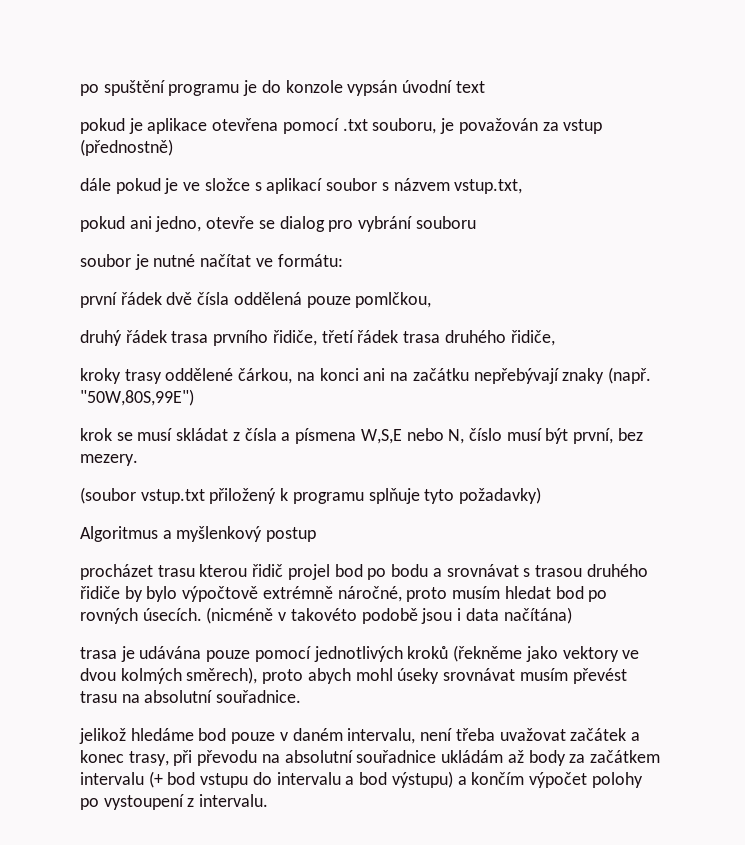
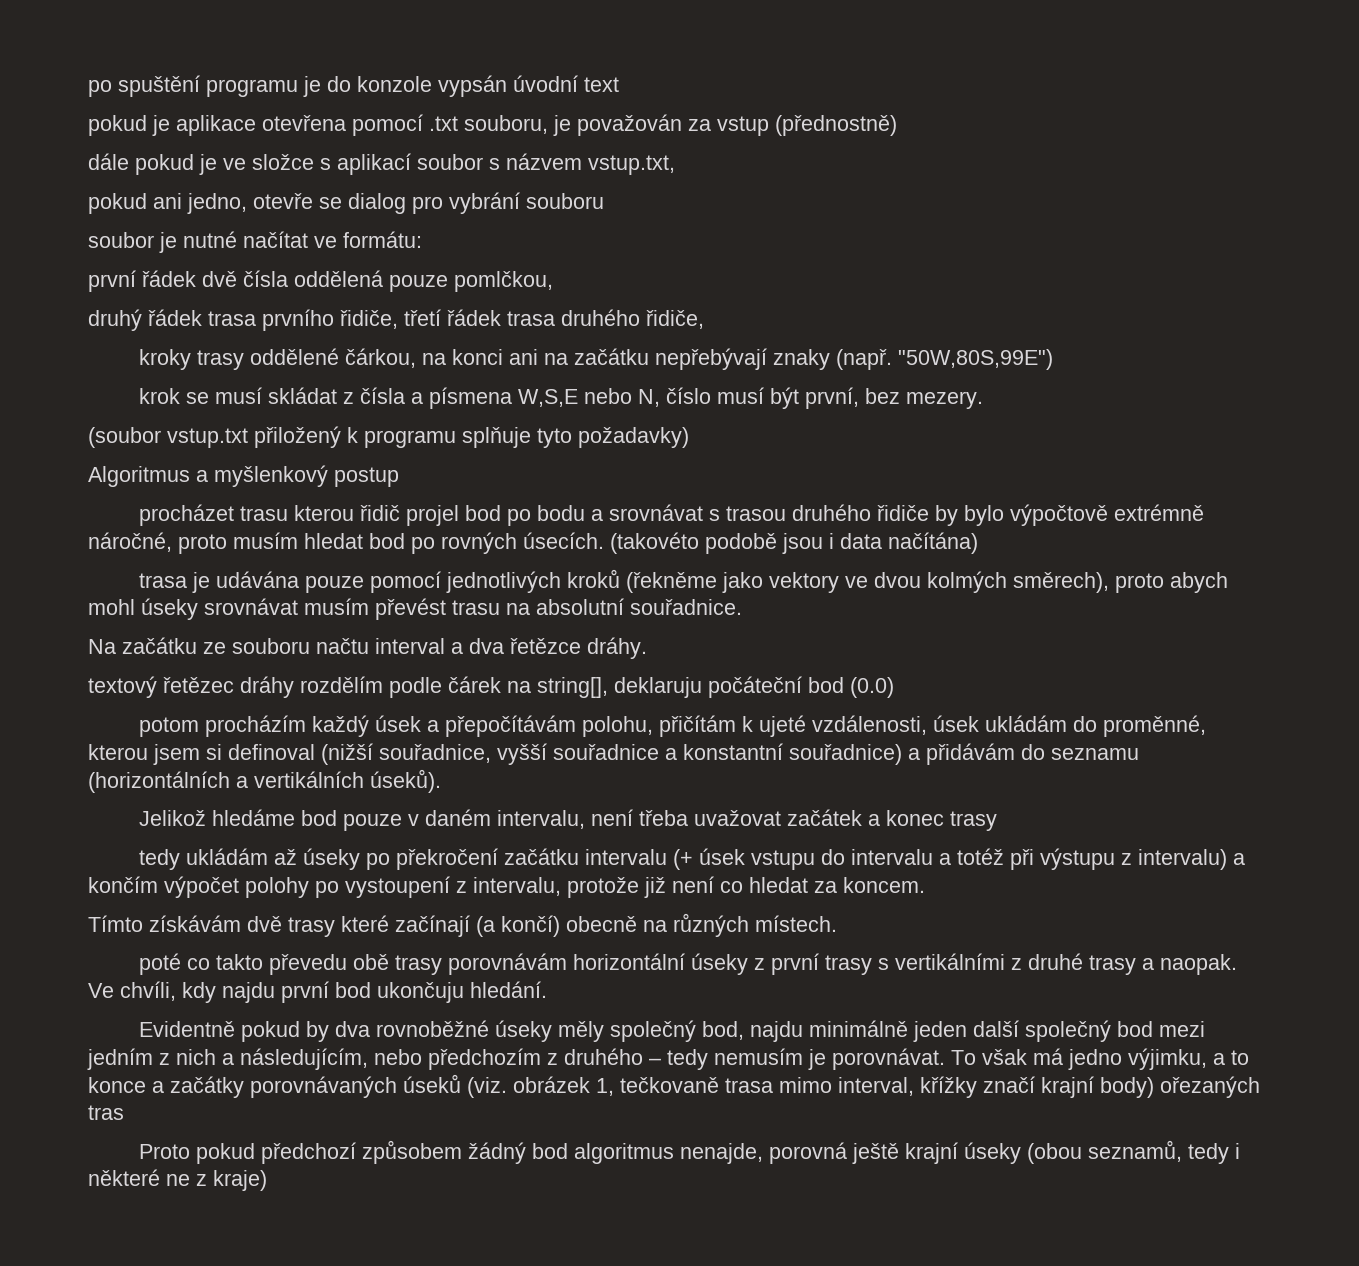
[206,607,357,624] (nicméně v takovéto -> [610,532,699,554] (takovéto
[79,728,126,744] jelikož -> [88,637,647,659] [88,676,894,698] [138,715,1206,737] [88,743,1139,765] [88,769,441,793] [138,810,206,826] Na začátku ze souboru načtu interval a dva řetězce dráhy. // textový řetězec dráhy rozdělím podle čárek na string[], deklaruju počáteční bod (0.0) // potom procházím každý úsek a přepočítávám polohu, přičítám k ujeté vzdálenosti, úsek ukládám do proměnné, kterou jsem si definoval (nižší souřadnice, vyšší souřadnice a konstantní souřadnice) a přidávám do seznamu (horizontálních a vertikálních úseků). // Jelikož
[128,750,660,766] trasy, při převodu na absolutní souřadnice ukládám až body za začátkem -> [949,811,997,831] [138,848,579,870] trasy // tedy ukládám až úseky po překročení začátku
[167,772,196,785] bod -> [698,848,745,865] úsek
[359,771,453,788] bod výstupu) -> [956,848,1227,870] totéž při výstupu z intervalu)
[199,794,269,807] intervalu. -> [473,876,925,898] [88,913,837,937] [138,953,1237,975] [88,981,547,1003] [138,1020,1205,1042] [87,1048,1249,1070] [88,1074,1260,1098] [88,1105,124,1120] [138,1140,1240,1164] [88,1169,267,1191] intervalu, protože již není co hledat za koncem. // Tímto získávám dvě trasy které začínají (a končí) obecně na různých místech. // poté co takto převedu obě trasy porovnávám horizontální úseky z první trasy s vertikálními z druhé trasy a naopak. Ve chvíli, kdy najdu první bod ukončuju hledání. // Evidentně pokud by dva rovnoběžné úseky měly společný bod, najdu minimálně jeden další společný bod mezi jedním z nich a následujícím, nebo předchozím z druhého – tedy nemusím je porovnávat. To však má jedno výjimku, a to konce a začátky porovnávaných úseků (viz. obrázek 1, tečkovaně trasa mimo interval, křížky značí krajní body) ořezaných tras // Proto pokud předchozí způsobem žádný bod algoritmus nenajde, porovná ještě krajní úseky (obou seznamů, tedy i některé ne z kraje)

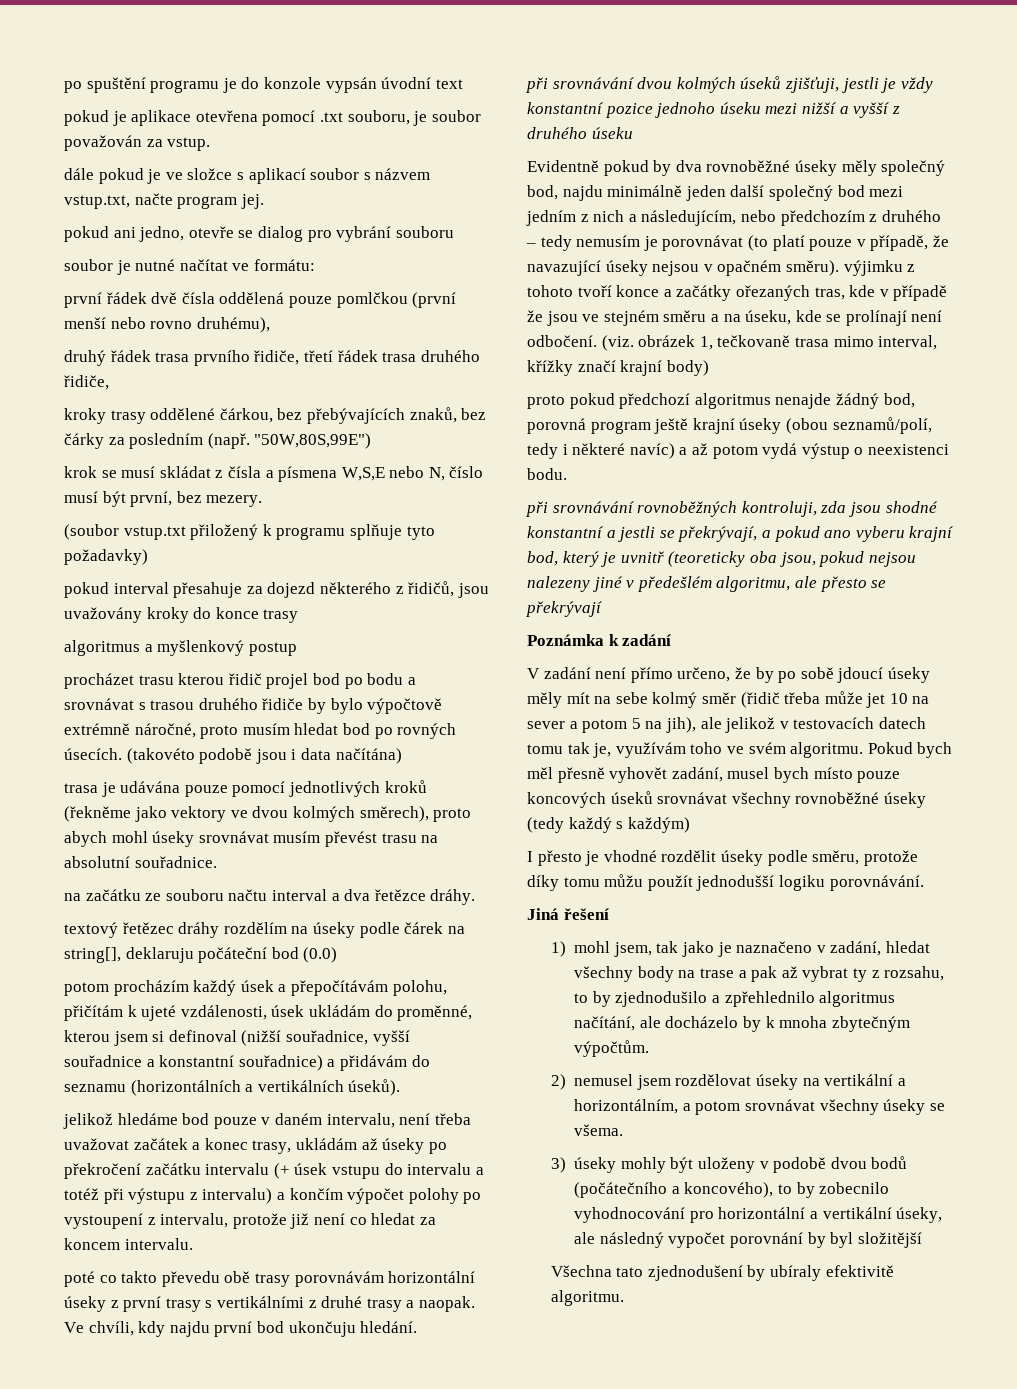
(571, 125) none -> [431,110,481,122] soubor
[717,115,897,136] vstup (přednostně) -> [167,137,211,151] vstup.
(675, 165) none -> [134,193,264,209] načte program jej.
[454,271,553,292] pomlčkou, -> [336,292,457,308] [64,317,270,333] pomlčkou (první menší nebo rovno druhému),
[421,348,830,370] na konci ani na začátku nepřebývají znaky -> [277,407,487,424] [64,433,204,449] bez přebývajících znaků, bez čárky za posledním
[88,466,190,487] Algoritmus -> [64,581,489,598] [64,607,299,623] [64,640,140,656] pokud interval přesahuje za dojezd některého z řidičů, jsou uvažovány kroky do konce trasy // algoritmus
[88,639,116,654] Na -> [64,893,81,901] na
(383, 684) none -> [291,922,355,938] na úseky
[138,810,206,826] Jelikož -> [63,1113,113,1129] jelikož
[949,811,997,831] [138,849,180,870] trasy // tedy -> [252,1140,292,1154] trasy,
[843,877,925,893] [88,913,837,937] koncem. // Tímto získávám dvě trasy které začínají (a končí) obecně na různých místech. -> [64,1238,193,1250] koncem intervalu.
(547, 989) none -> [526,76,933,93] [527,102,900,118] [527,127,633,139] // při srovnávání dvou kolmých úseků zjišťuji, jestli je vždy konstantní pozice jednoho úseku mezi nižší a vyšší z druhého úseku
[832,1048,1249,1070] [88,1074,461,1098] porovnávat. To však má jedno výjimku, a to konce a začátky porovnávaných úseků -> [662,235,949,251] [527,260,916,276] [527,285,948,301] [527,310,943,326] [527,335,597,347] porovnávat (to platí pouze v případě, že navazující úseky nejsou v opačném směru). výjimku z tohoto tvoří konce a začátky ořezaných tras, kde v případě že jsou ve stejném směru a na úseku, kde se prolínají není odbočení.
[1160,1076,1260,1098] [88,1105,124,1120] [138,1140,847,1164] ořezaných tras // Proto pokud předchozí způsobem žádný bod algoritmus nenajde, porovná -> [527,393,915,409] [527,418,651,434] // proto pokud předchozí algoritmus nenajde žádný bod, porovná program
[1087,1140,1182,1162] seznamů, -> [832,417,932,434] seznamů/polí,
[166,1170,267,1191] ne z kraje) -> [629,443,949,459] [527,468,567,480] [526,501,938,517] [527,526,954,542] [527,551,916,567] [527,576,887,592] [526,601,602,617] [527,634,672,646] [527,667,930,683] [527,691,930,708] [527,717,926,733] [527,742,953,758] [527,767,901,783] [527,791,926,808] [527,817,690,833] [527,850,918,866] [527,874,924,891] [527,908,609,920] [550,941,931,957] [574,966,945,982] [574,991,896,1007] [574,1016,910,1032] [574,1040,650,1057] [550,1074,906,1090] [574,1099,945,1115] [574,1124,624,1136] [550,1156,908,1173] [574,1182,890,1198] [574,1207,943,1223] [574,1232,922,1248] [550,1265,894,1281] [550,1290,624,1306] navíc) a až potom vydá výstup o neexistenci bodu. // při srovnávání rovnoběžných kontroluji, zda jsou shodné konstantní a jestli se překrývají, a pokud ano vyberu krajní bod, který je uvnitř (teoreticky oba jsou, pokud nejsou nalezeny jiné v předešlém algoritmu, ale přesto se překrývají // Poznámka k zadání // V zadání není přímo určeno, že by po sobě jdoucí úseky měly mít na sebe kolmý směr (řidič třeba může jet 10 na sever a potom 5 na jih), ale jelikož v testovacích datech tomu tak je, využívám toho ve svém algoritmu. Pokud bych měl přesně vyhovět zadání, musel bych místo pouze koncových úseků srovnávat všechny rovnoběžné úseky (tedy každý s každým) // I přesto je vhodné rozdělit úseky podle směru, protože díky tomu můžu použít jednodušší logiku porovnávání. // Jiná řešení // 1) mohl jsem, tak jako je naznačeno v zadání, hledat všechny body na trase a pak až vybrat ty z rozsahu, to by zjednodušilo a zpřehlednilo algoritmus načítání, ale docházelo by k mnoha zbytečným výpočtům. // 2) nemusel jsem rozdělovat úseky na vertikální a horizontálním, a potom srovnávat všechny úseky se všema. // 3) úseky mohly být uloženy v podobě dvou bodů (počátečního a koncového), to by zobecnilo vyhodnocování pro horizontální a vertikální úseky, ale následný vypočet porovnání by byl složitější // Všechna tato zjednodušení by ubíraly efektivitě algoritmu.

